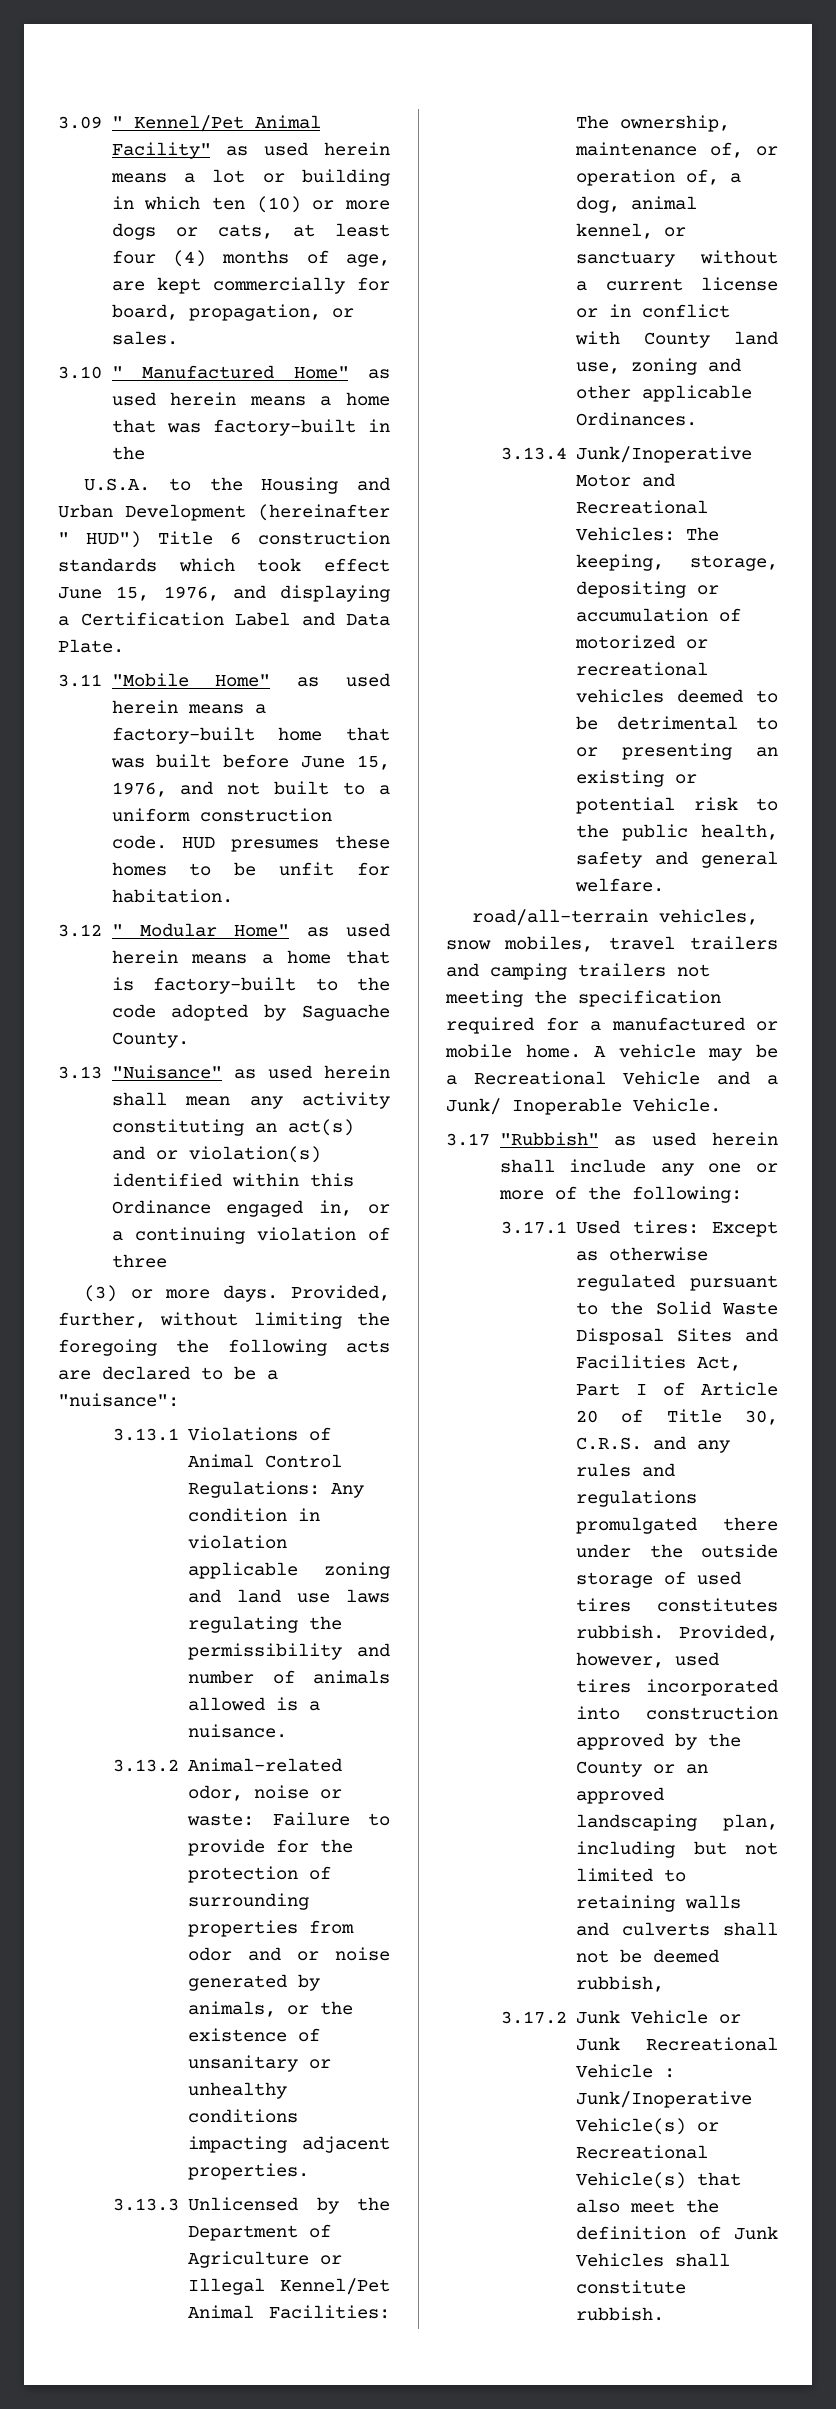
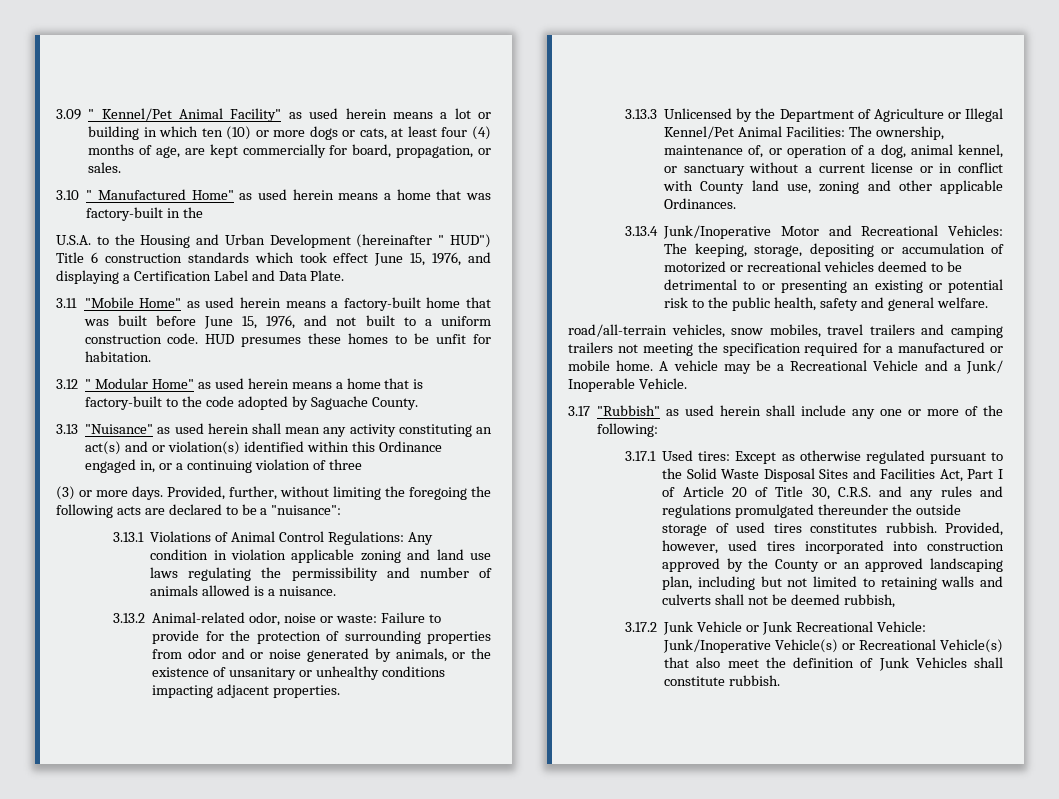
[686,169,720,185] of, -> [851,145,865,155] of
[723,1517,778,1531] [576,1544,632,1558] there under -> [818,504,889,515] thereunder
[576,2064,676,2078] Vehicle : -> [876,621,926,632] Vehicle:

